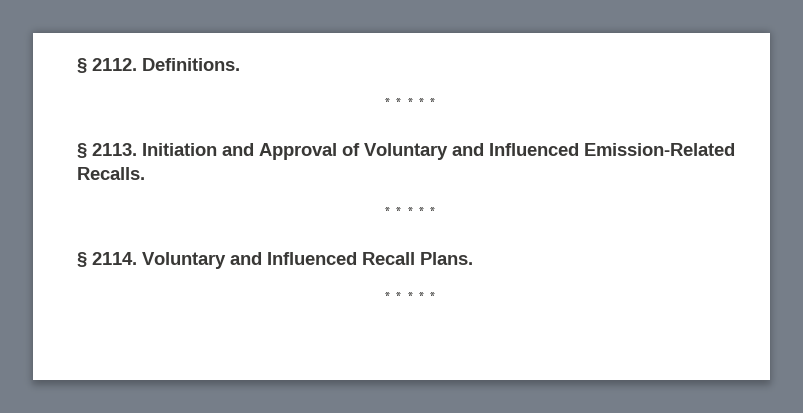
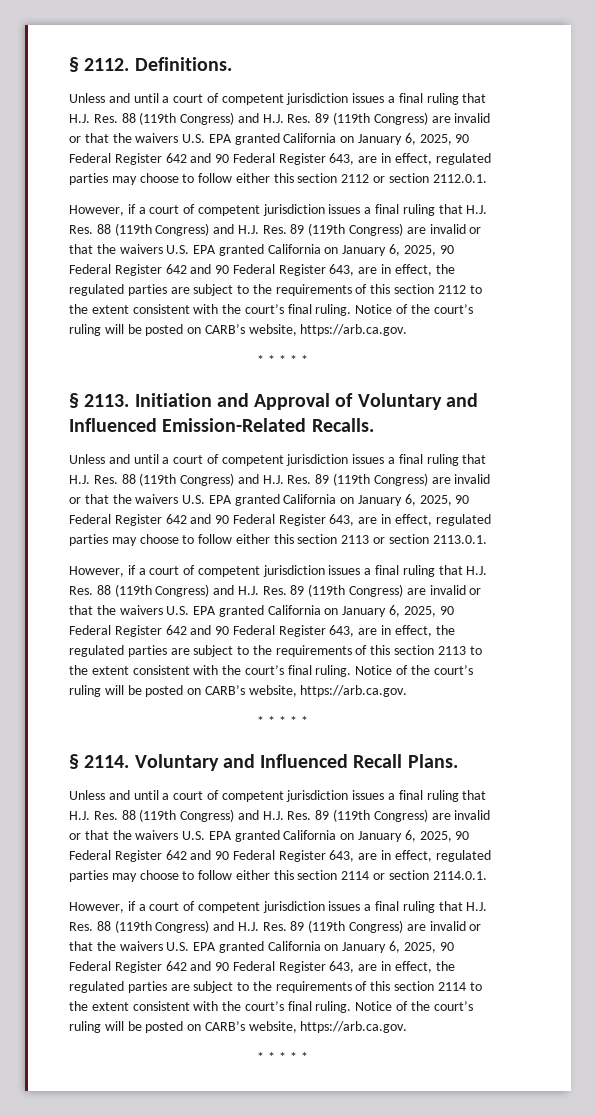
(240, 64) none -> [69,93,487,105] [69,112,491,125] [69,133,470,145] [69,153,491,165] [69,173,487,185] [69,204,488,216] [69,223,482,236] [69,244,454,256] [69,264,455,276] [69,284,482,296] [69,304,473,316] [69,324,408,336] // Unless and until a court of competent jurisdiction issues a final ruling that H.J. Res. 88 (119th Congress) and H.J. Res. 89 (119th Congress) are invalid or that the waivers U.S. EPA granted California on January 6, 2025, 90 Federal Register 642 and 90 Federal Register 643, are in effect, regulated parties may choose to follow either this section 2112 or section 2112.0.1. // However, if a court of competent jurisdiction issues a final ruling that H.J. Res. 88 (119th Congress) and H.J. Res. 89 (119th Congress) are invalid or that the waivers U.S. EPA granted California on January 6, 2025, 90 Federal Register 642 and 90 Federal Register 643, are in effect, the regulated parties are subject to the requirements of this section 2112 to the extent consistent with the court’s final ruling. Notice of the court’s ruling will be posted on CARB’s website, https://arb.ca.gov.
(145, 173) none -> [69,454,487,466] [69,473,491,486] [69,494,470,506] [69,514,491,526] [69,534,487,546] [69,565,488,577] [69,584,482,597] [69,605,454,617] [69,625,455,637] [69,645,482,657] [69,665,473,677] [69,685,408,697] // Unless and until a court of competent jurisdiction issues a final ruling that H.J. Res. 88 (119th Congress) and H.J. Res. 89 (119th Congress) are invalid or that the waivers U.S. EPA granted California on January 6, 2025, 90 Federal Register 642 and 90 Federal Register 643, are in effect, regulated parties may choose to follow either this section 2113 or section 2113.0.1. // However, if a court of competent jurisdiction issues a final ruling that H.J. Res. 88 (119th Congress) and H.J. Res. 89 (119th Congress) are invalid or that the waivers U.S. EPA granted California on January 6, 2025, 90 Federal Register 642 and 90 Federal Register 643, are in effect, the regulated parties are subject to the requirements of this section 2113 to the extent consistent with the court’s final ruling. Notice of the court’s ruling will be posted on CARB’s website, https://arb.ca.gov.
(473, 258) none -> [69,790,487,802] [69,809,491,822] [69,830,470,842] [69,850,491,862] [69,870,487,882] [69,901,488,913] [69,920,482,933] [69,941,454,953] [69,961,455,973] [69,981,482,993] [69,1001,473,1013] [69,1021,408,1033] // Unless and until a court of competent jurisdiction issues a final ruling that H.J. Res. 88 (119th Congress) and H.J. Res. 89 (119th Congress) are invalid or that the waivers U.S. EPA granted California on January 6, 2025, 90 Federal Register 642 and 90 Federal Register 643, are in effect, regulated parties may choose to follow either this section 2114 or section 2114.0.1. // However, if a court of competent jurisdiction issues a final ruling that H.J. Res. 88 (119th Congress) and H.J. Res. 89 (119th Congress) are invalid or that the waivers U.S. EPA granted California on January 6, 2025, 90 Federal Register 642 and 90 Federal Register 643, are in effect, the regulated parties are subject to the requirements of this section 2114 to the extent consistent with the court’s final ruling. Notice of the court’s ruling will be posted on CARB’s website, https://arb.ca.gov.

